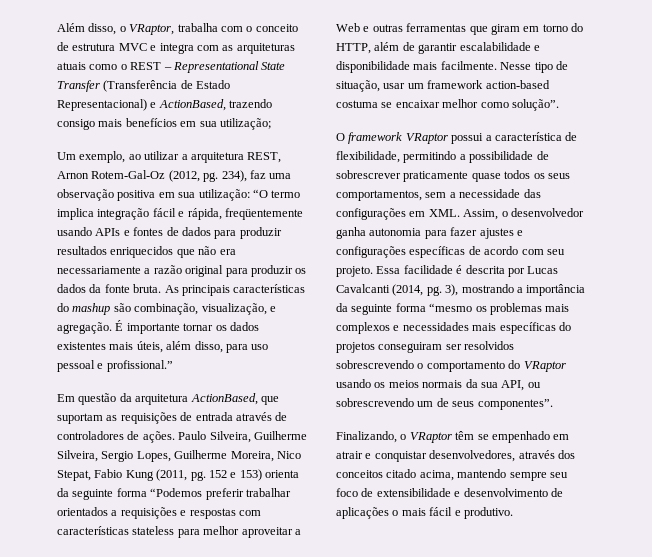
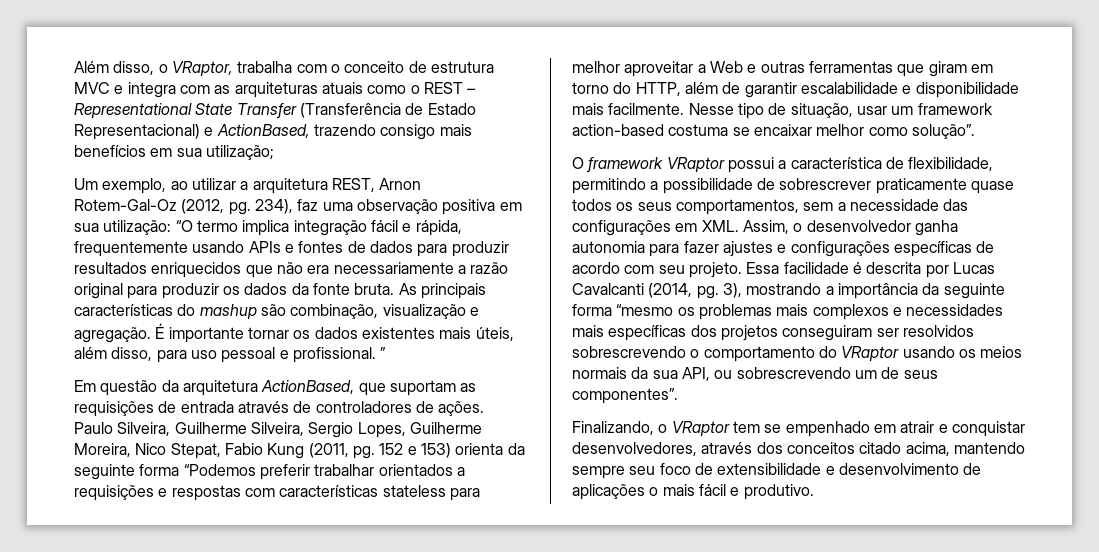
[224,208,303,220] freqüentemente -> [74,241,188,257] frequentemente
[201,303,267,315] visualização, -> [382,304,466,319] visualização
[106,360,173,372] profissional.” -> [292,347,387,363] profissional. ”
[558,322,571,331] do -> [690,325,717,337] dos
[455,431,475,440] têm -> [732,421,760,433] tem

